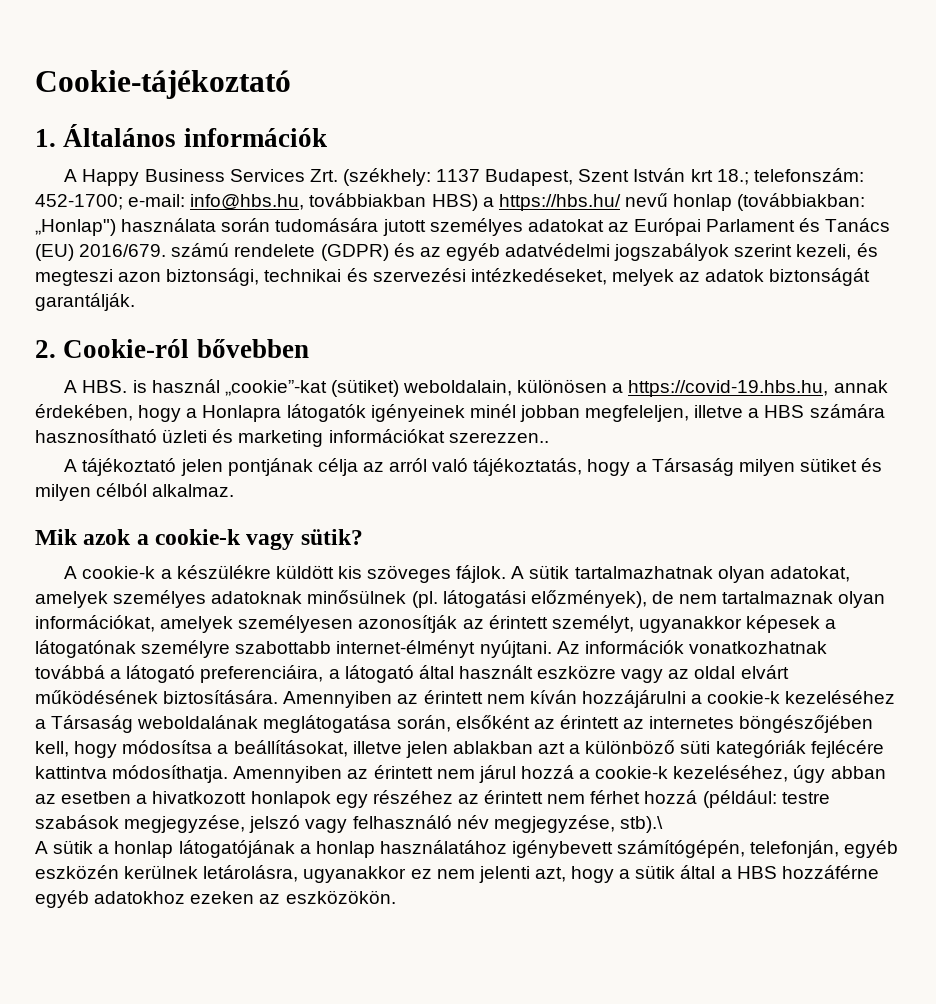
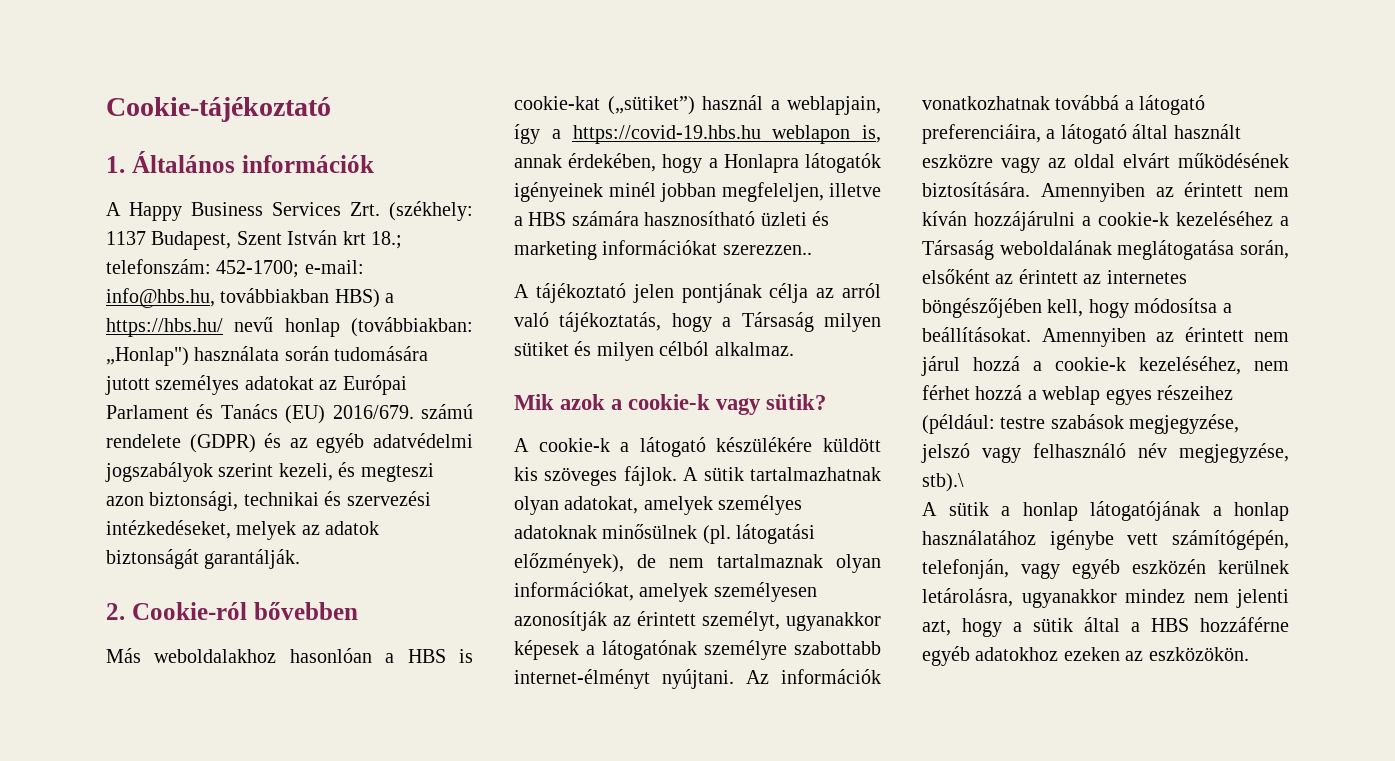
[64,379,829,397] A HBS. is használ „cookie”-kat (sütiket) weboldalain, különösen a https://covid-19.hbs.hu, -> [106,648,473,663] [514,95,881,115] [514,124,881,144] Más weboldalakhoz hasonlóan a HBS is cookie-kat („sütiket”) használ a weblapjain, így a https://covid-19.hbs.hu weblapon is,
[176,565,271,579] készülékre -> [639,437,813,457] látogató készülékére
[233,740,884,758] [35,765,229,783] beállításokat, illetve jelen ablakban azt a különböző süti kategóriák fejlécére kattintva módosíthatja. -> [922,327,1031,342] beállításokat.
[793,765,886,783] [35,790,698,808] úgy abban az esetben a hivatkozott honlapok egy részéhez az érintett nem férhet hozzá -> [1254,361,1289,371] [922,385,1233,405] nem férhet hozzá a weblap egyes részeihez
[512,840,614,858] igénybevett -> [1049,530,1159,550] igénybe vett
(840, 849) none -> [1021,563,1060,579] vagy
[410,869,432,879] ez -> [1125,589,1185,603] mindez

